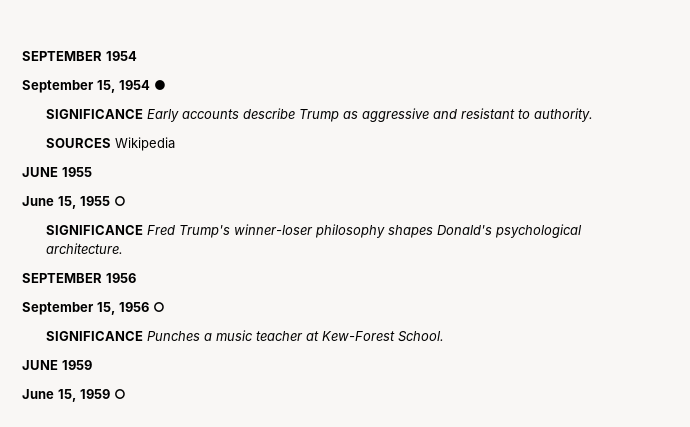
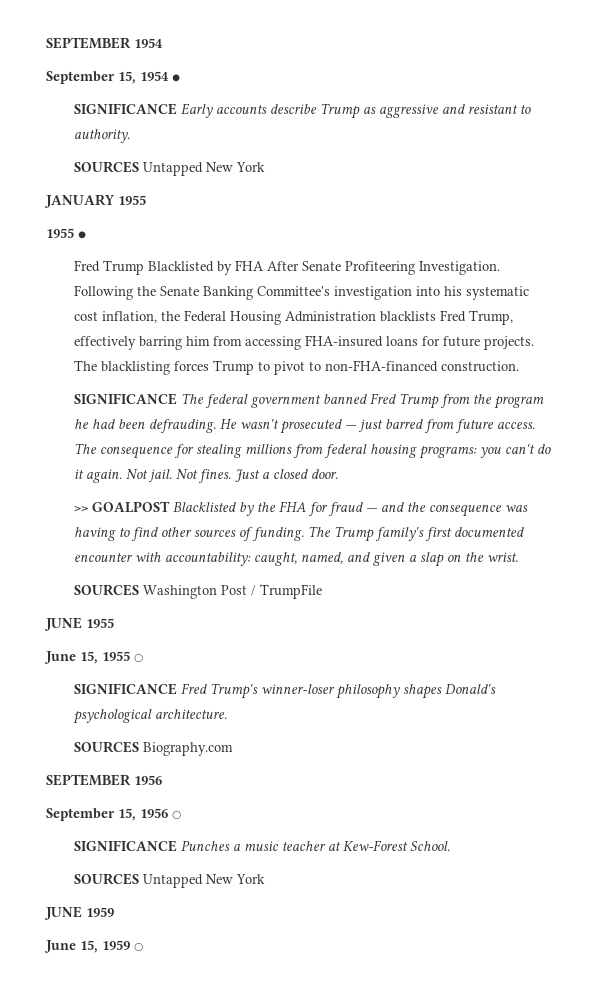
[115,137,176,151] Wikipedia -> [142,162,265,176] [44,194,146,208] [46,228,86,239] [73,260,500,275] [73,285,529,300] [73,310,513,325] [73,335,534,350] [73,360,519,375] [73,393,544,409] [73,419,535,434] [73,443,551,459] [73,469,338,483] [73,501,528,517] [73,526,524,542] [73,552,518,567] [73,584,322,599] Untapped New York // JANUARY 1955 // 1955 ● // Fred Trump Blacklisted by FHA After Senate Profiteering Investigation. Following the Senate Banking Committee's investigation into his systematic cost inflation, the Federal Housing Administration blacklists Fred Trump, effectively barring him from accessing FHA-insured loans for future projects. The blacklisting forces Trump to pivot to non-FHA-financed construction. // SIGNIFICANCE The federal government banned Fred Trump from the program he had been defrauding. He wasn't prosecuted — just barred from future access. The consequence for stealing millions from federal housing programs: you can't do it again. Not jail. Not fines. Just a closed door. // >> GOALPOST Blacklisted by the FHA for fraud — and the consequence was having to find other sources of funding. The Trump family's first documented encounter with accountability: caught, named, and given a slap on the wrist. // SOURCES Washington Post / TrumpFile
(124, 248) none -> [73,741,233,756] // SOURCES Biography.com
(445, 336) none -> [73,873,265,888] // SOURCES Untapped New York

